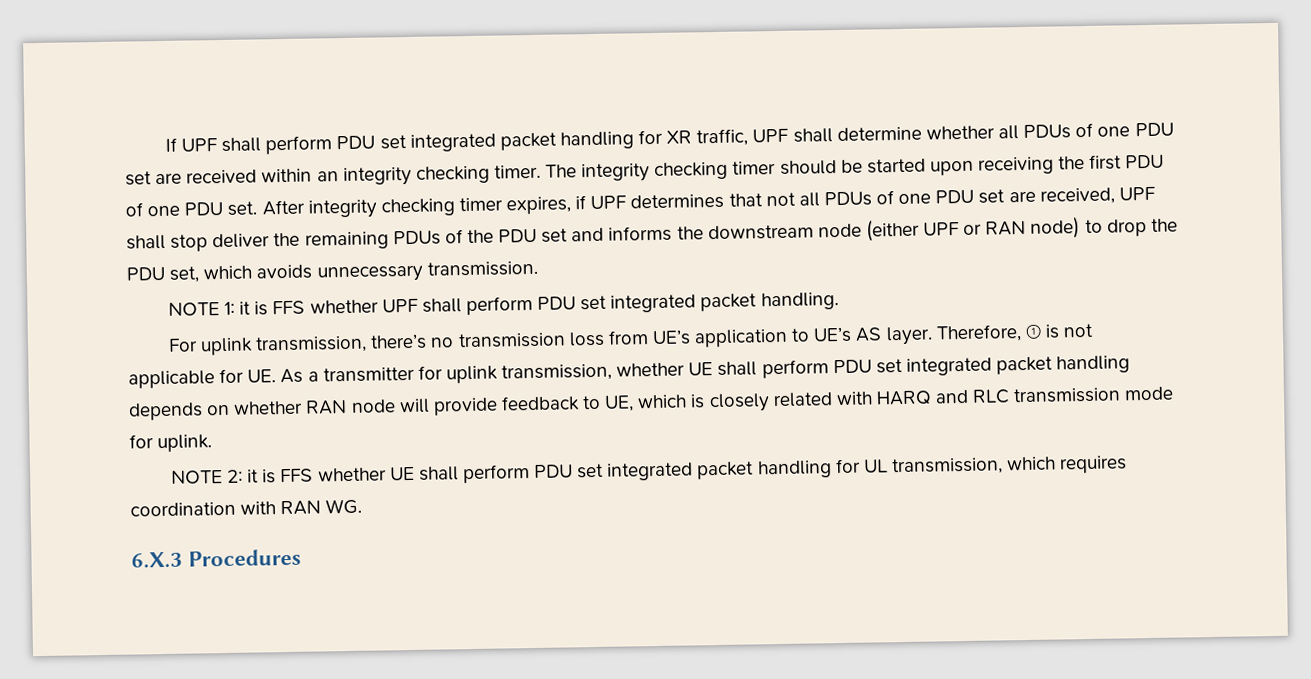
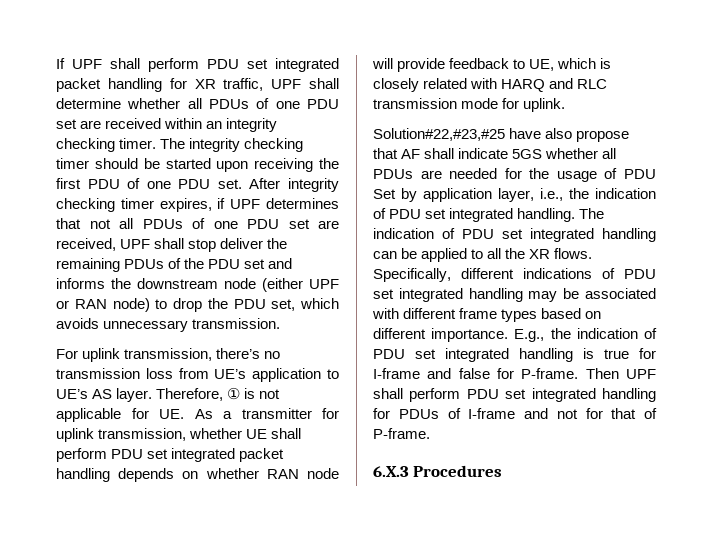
[167,292,839,316] // NOTE 1: it is FFS whether UPF shall perform PDU set integrated packet handling. -> (281, 323) none
[170,455,1128,484] [130,498,363,517] NOTE 2: it is FFS whether UE shall perform PDU set integrated packet handling for UL transmission, which requires coordination with RAN WG. -> [373,128,630,142] [373,148,617,159] [373,168,656,182] [373,188,656,202] [373,208,605,222] [373,228,656,242] [373,248,593,262] [373,268,656,282] [373,288,656,302] [372,308,602,322] [373,328,657,342] [373,348,656,362] [373,368,656,379] [373,388,656,402] [373,408,657,419] [373,428,430,439] Solution#22,#23,#25 have also propose that AF shall indicate 5GS whether all PDUs are needed for the usage of PDU Set by application layer, i.e., the indication of PDU set integrated handling. The indication of PDU set integrated handling can be applied to all the XR flows. Specifically, different indications of PDU set integrated handling may be associated with different frame types based on different importance. E.g., the indication of PDU set integrated handling is true for I-frame and false for P-frame. Then UPF shall perform PDU set integrated handling for PDUs of I-frame and not for that of P-frame.

